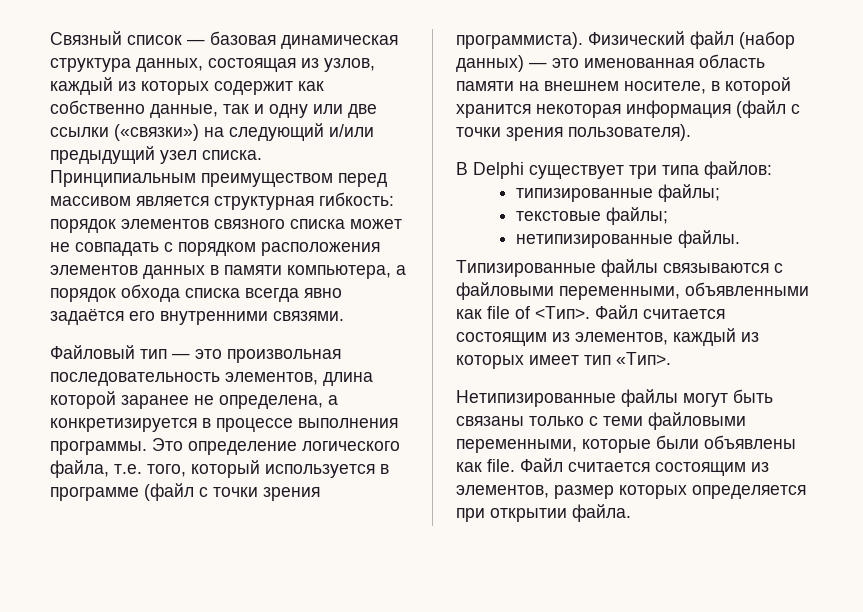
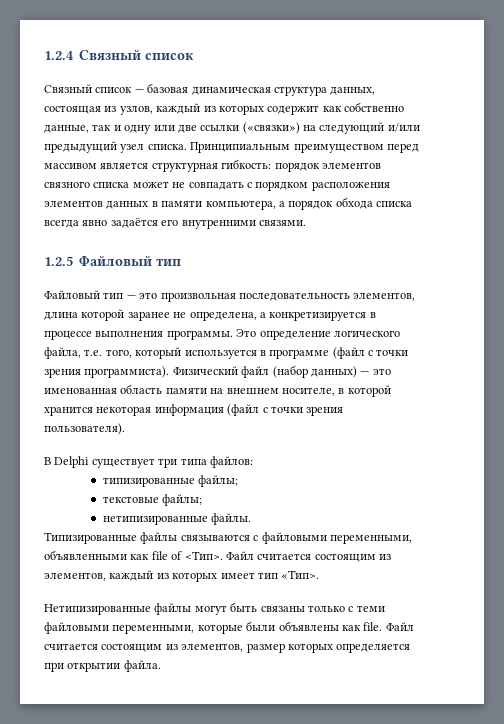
(50, 38) none -> [44,49,195,60] 1.2.4 Связный список //
(344, 316) none -> [44,255,182,266] // 1.2.5 Файловый тип

